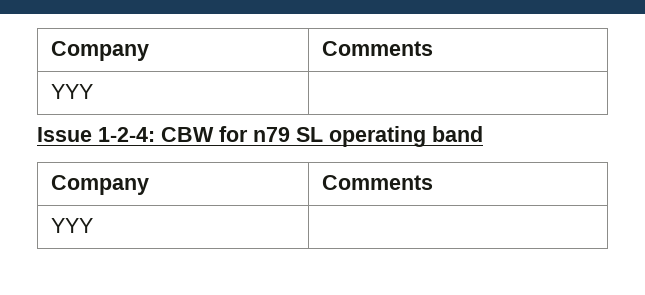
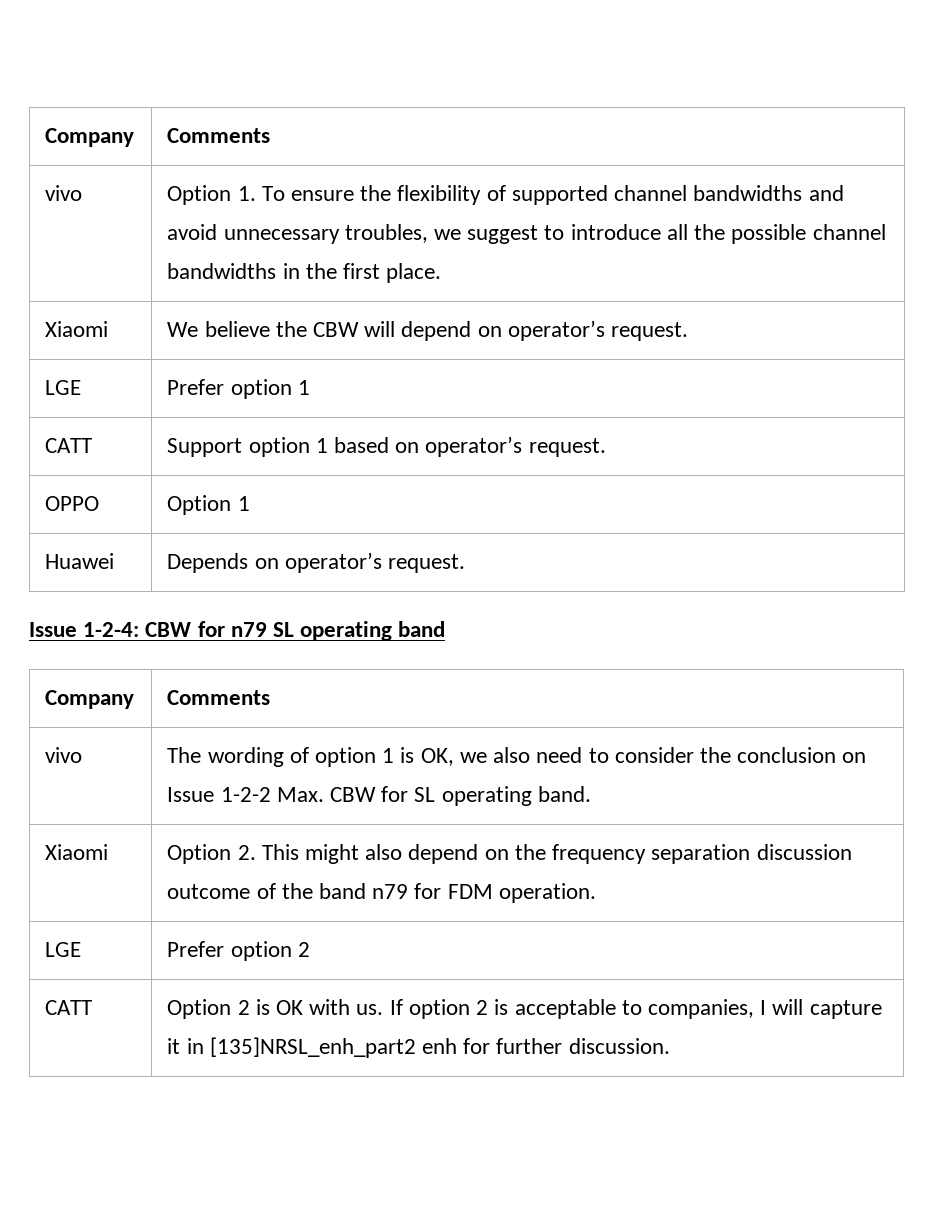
[51,41,150,61] [322,41,434,56] [51,84,94,99] Company | Comments // YYY | -> [45,128,135,147] [167,128,271,143] [45,185,83,201] [167,185,844,205] [167,224,886,244] [167,263,442,283] [45,321,109,337] [167,320,689,341] [45,380,82,395] [167,379,310,399] [45,438,93,453] [167,436,606,457] [45,496,100,511] [167,495,250,515] [45,553,115,569] [167,552,466,573] Company | Comments // vivo | Option 1. To ensure the flexibility of supported channel bandwidths and avoid unnecessary troubles, we suggest to introduce all the possible channel bandwidths in the first place. // Xiaomi | We believe the CBW will depend on operator’s request. // LGE | Prefer option 1 // CATT | Support option 1 based on operator’s request. // OPPO | Option 1 // Huawei | Depends on operator’s request.
[51,218,94,233] YYY | -> [45,747,83,763] [167,747,867,767] [167,786,591,806] [45,844,109,860] [167,844,852,864] [167,883,596,903] [45,942,82,957] [167,941,310,961] [45,1000,93,1015] [167,999,882,1019] [167,1037,670,1058] vivo | The wording of option 1 is OK, we also need to consider the conclusion on Issue 1-2-2 Max. CBW for SL operating band. // Xiaomi | Option 2. This might also depend on the frequency separation discussion outcome of the band n79 for FDM operation. // LGE | Prefer option 2 // CATT | Option 2 is OK with us. If option 2 is acceptable to companies, I will capture it in [135]NRSL_enh_part2 enh for further discussion.

